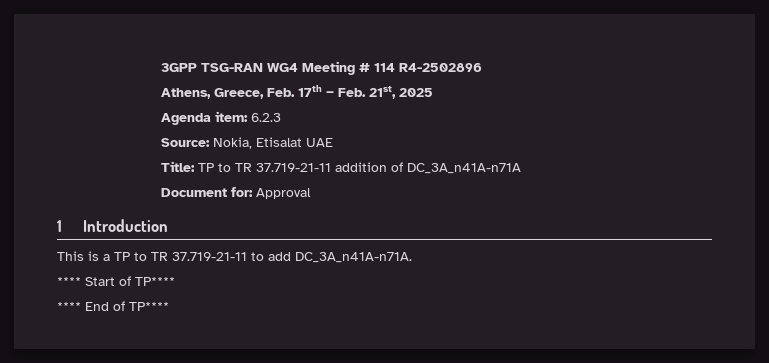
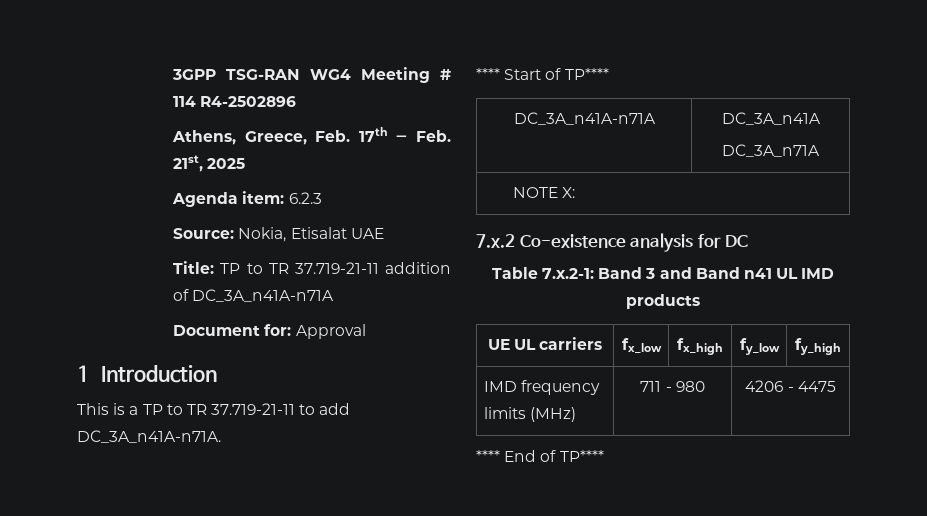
(175, 281) none -> [513,112,656,125] [721,112,821,125] [722,144,820,157] [512,187,575,198] [476,233,749,252] [491,267,835,279] [626,294,700,309] [487,337,603,350] [621,338,662,353] [677,338,723,355] [739,338,780,355] [795,338,841,355] [483,380,600,395] [483,407,576,422] [640,381,705,392] [745,380,836,392] // DC_3A_n41A-n71A | DC_3A_n41A // DC_3A_n71A // NOTE X: // 7.x.2 Co-existence analysis for DC // Table 7.x.2-1: Band 3 and Band n41 UL IMD products // UE UL carriers | fx_low | fx_high | fy_low | fy_high // IMD frequency limits (MHz) | 711 - 980 | 4206 - 4475

